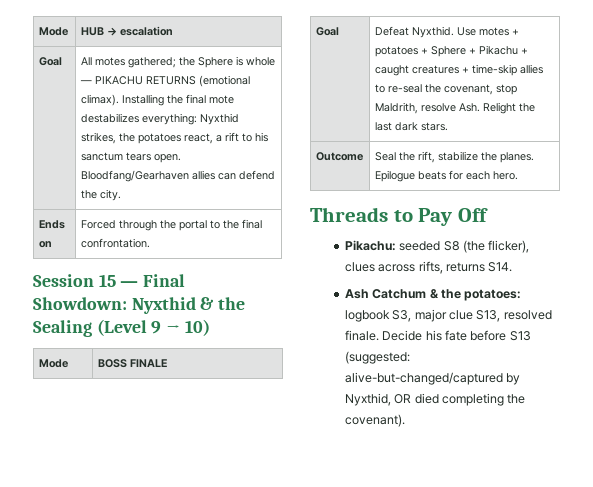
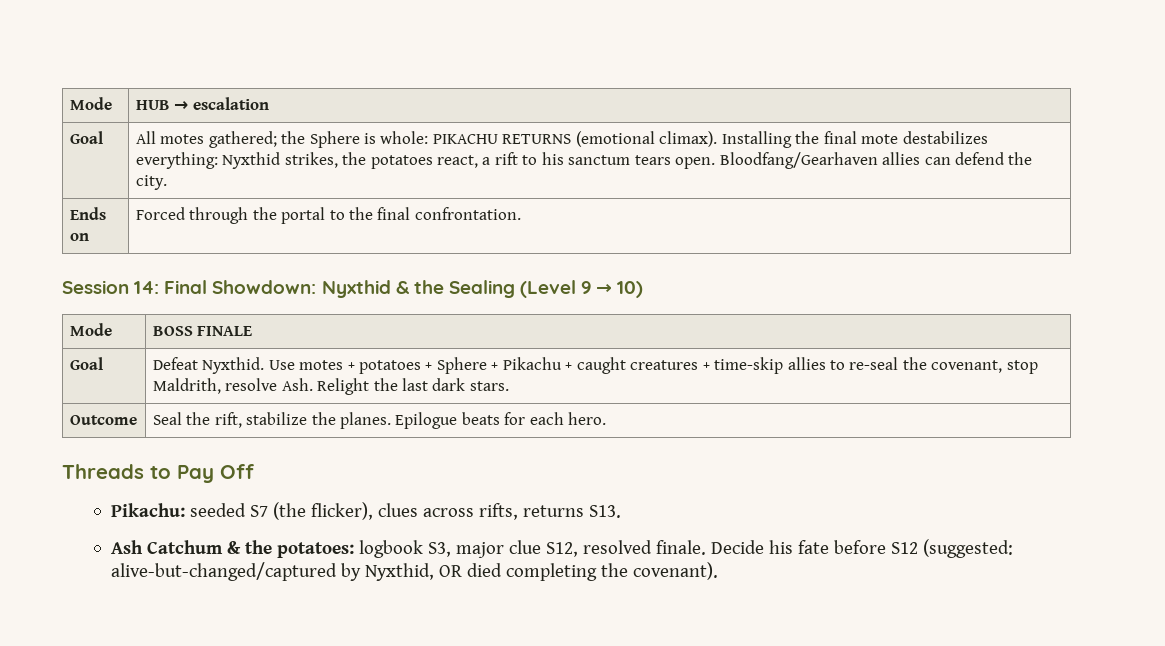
[245,57,275,66] [79,80,92,84] whole — -> [380,131,429,144] whole:
[98,274,139,287] 15 — -> [134,281,160,294] 14:
[443,241,460,251] S8 -> [250,505,269,517] S7
[488,262,513,272] S14. -> [589,505,622,518] S13.
[476,310,501,322] S13, -> [546,542,579,557] S12,
[509,331,531,341] S13 -> [890,542,918,554] S12

